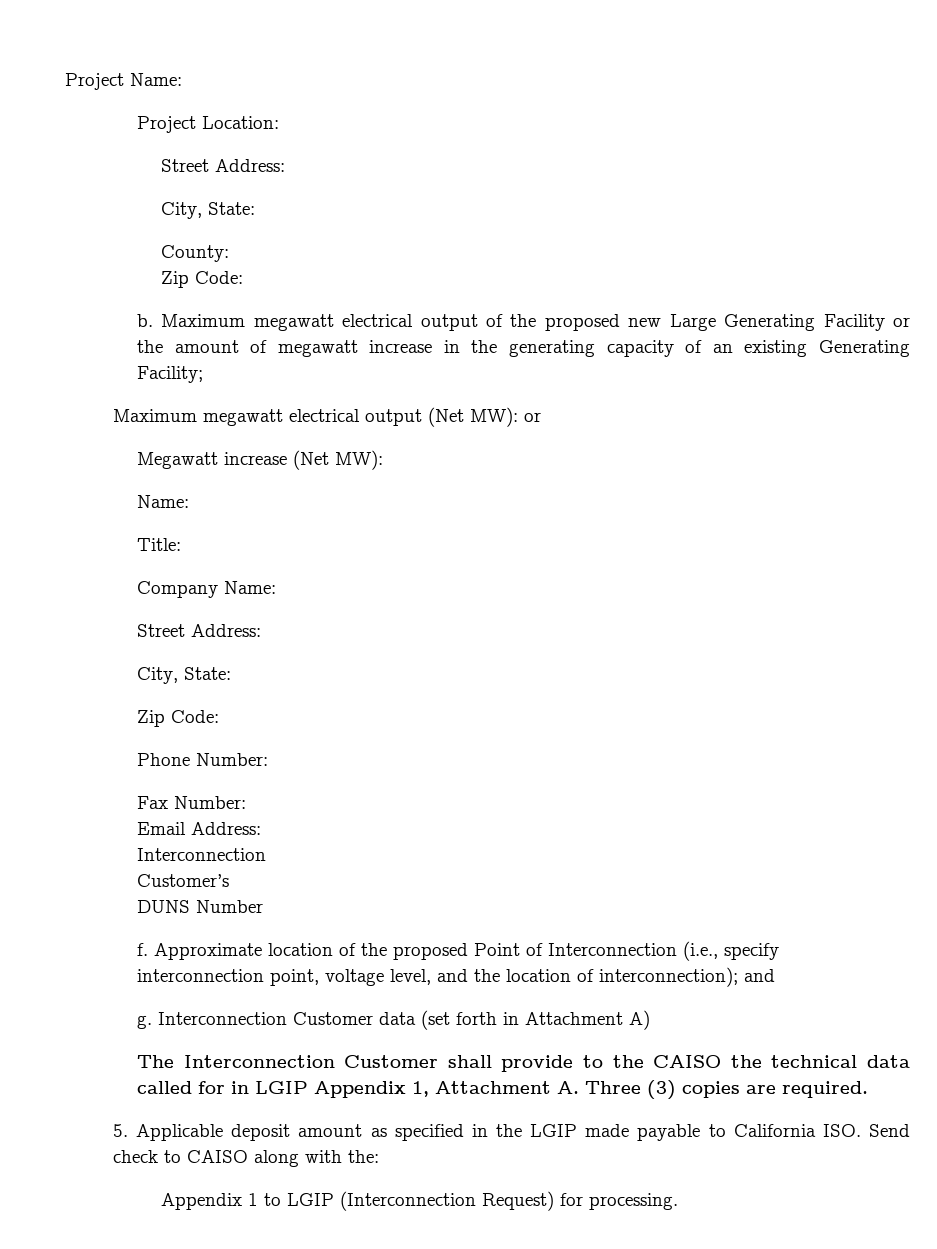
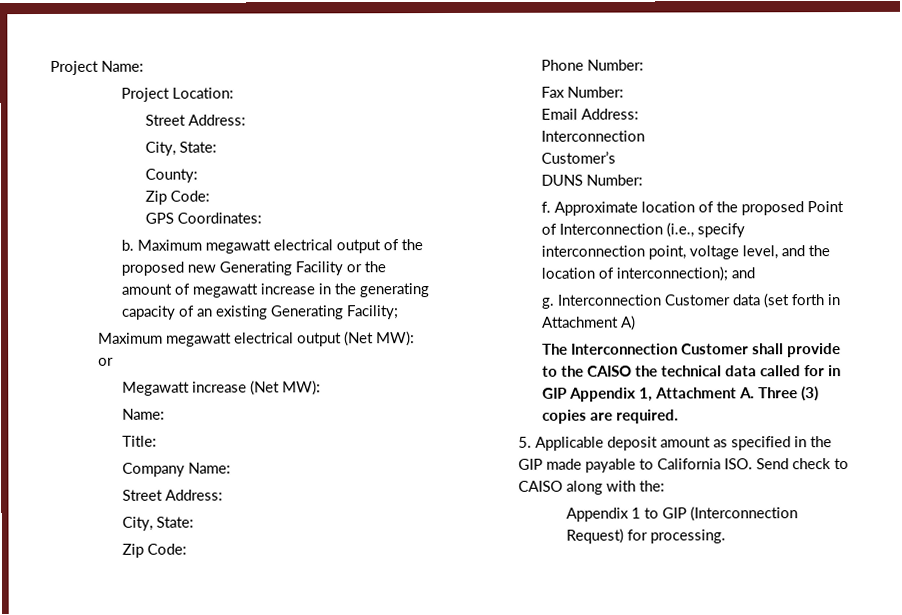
(243, 277) none -> [144,212,262,224] // GPS Coordinates:
[669,314,716,331] Large -> (217, 268) none
[195,900,263,913] Number -> [586,174,644,186] Number:
[254,1081,308,1094] LGIP -> [542,387,568,399] GIP
[530,1124,578,1137] LGIP -> [518,458,544,470] GIP
[286,1193,334,1206] LGIP -> [661,507,687,519] GIP

